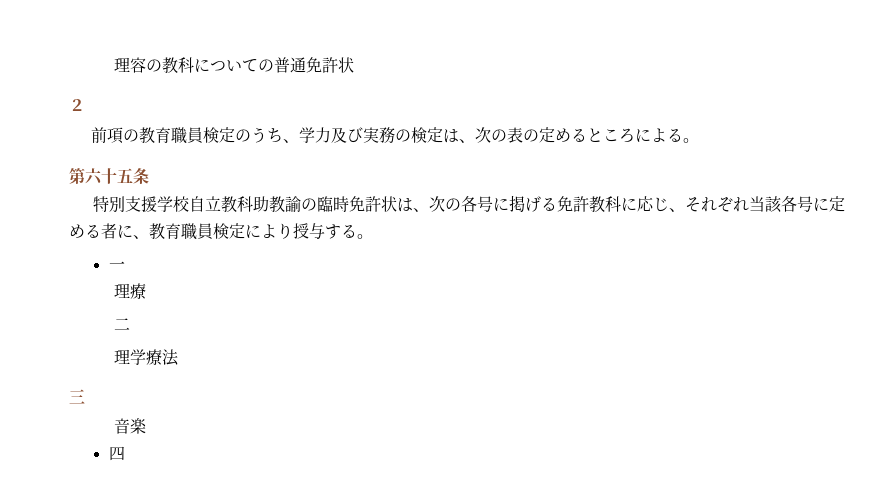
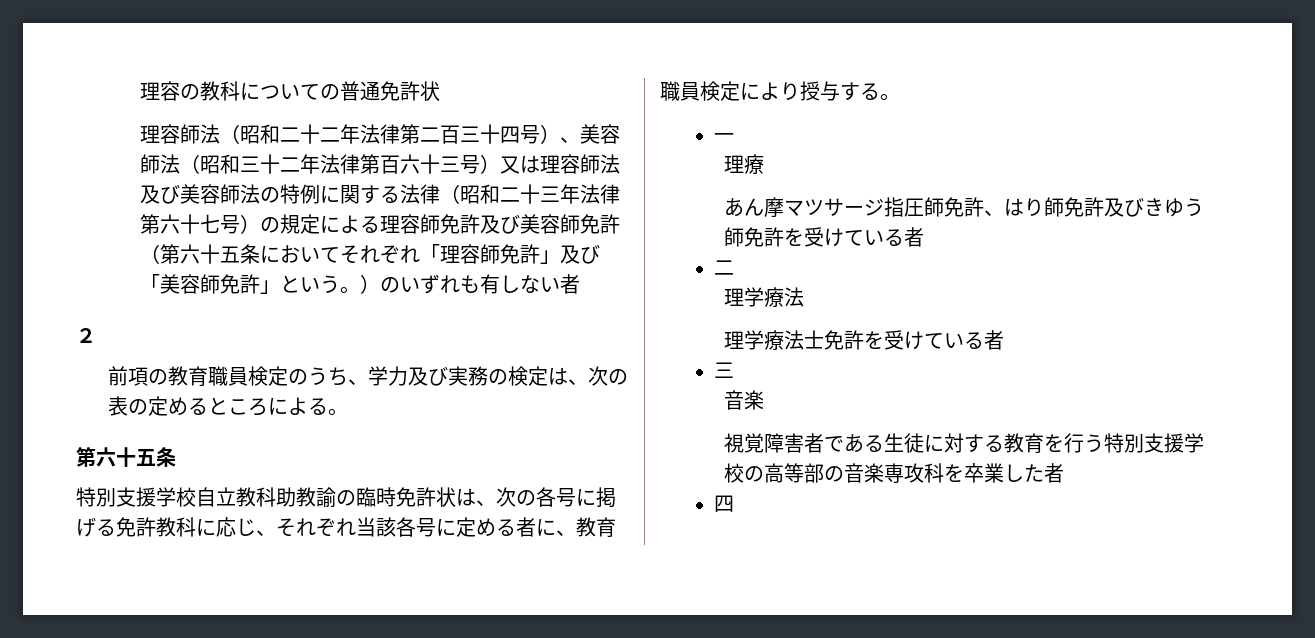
(354, 65) none -> [139,124,620,144] [139,154,620,174] [139,184,620,204] [139,214,620,234] [139,244,600,264] [139,274,580,294] // 理容師法（昭和二十二年法律第二百三十四号）、美容師法（昭和三十二年法律第百六十三号）又は理容師法及び美容師法の特例に関する法律（昭和二十三年法律第六十七号）の規定による理容師免許及び美容師免許（第六十五条においてそれぞれ「理容師免許」及び「美容師免許」という。）のいずれも有しない者
[113,318,130,330] [113,349,179,366] [69,389,85,404] [113,418,146,434] 二 // 理学療法 // 三 // 音楽 -> [723,197,1204,218] [723,227,924,247] [713,260,734,275] [723,287,804,307] [723,330,1004,350] [713,362,734,378] [723,390,764,410] [723,433,1204,453] [723,463,1064,483] あん摩マツサージ指圧師免許、はり師免許及びきゆう師免許を受けている者 // 二 // 理学療法 // 理学療法士免許を受けている者 // 三 // 音楽 // 視覚障害者である生徒に対する教育を行う特別支援学校の高等部の音楽専攻科を卒業した者

